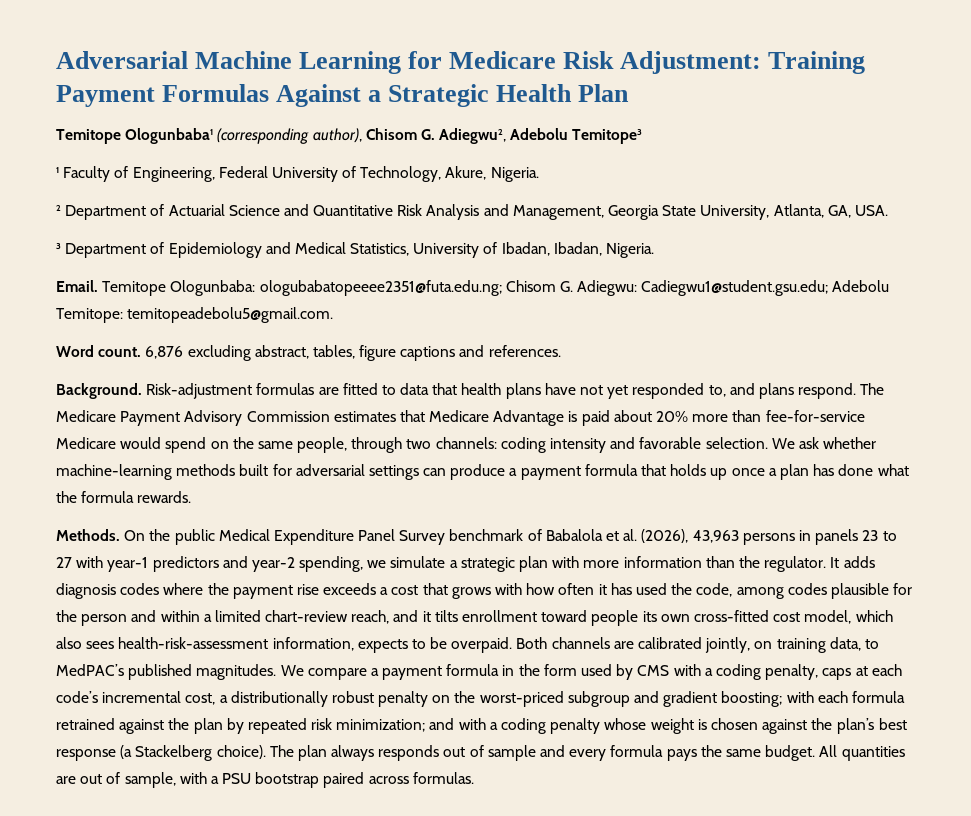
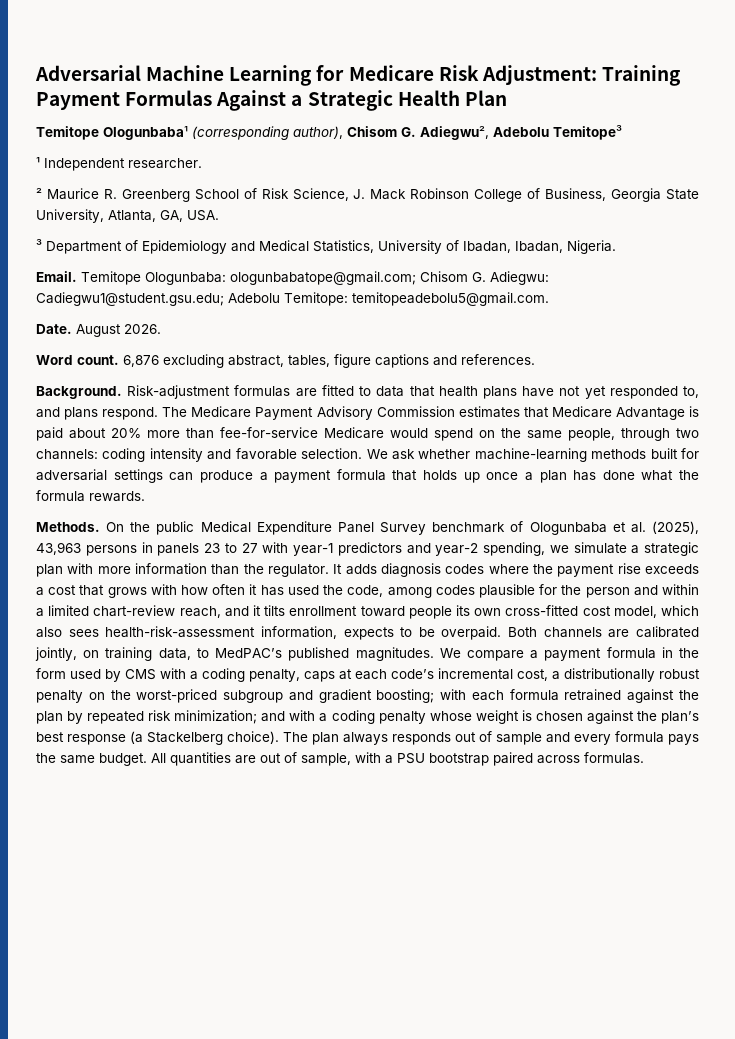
[63,166,539,182] [56,204,604,220] Faculty of Engineering, Federal University of Technology, Akure, Nigeria. // ² Department of Actuarial Science and Quantitative Risk Analysis and Management, -> [44,158,202,171] [36,188,607,202] Independent researcher. // ² Maurice R. Greenberg School of Risk Science, J. Mack Robinson College of Business,
[259,280,502,296] ologubabatopeeee2351@futa.edu.ng; -> [230,271,416,285] ologunbabatope@gmail.com;
(334, 315) none -> [36,324,161,337] // Date. August 2026.
[545,529,603,541] Babalola -> [529,522,607,535] Ologunbaba
[641,529,689,543] (2026), -> [652,521,699,534] (2025),

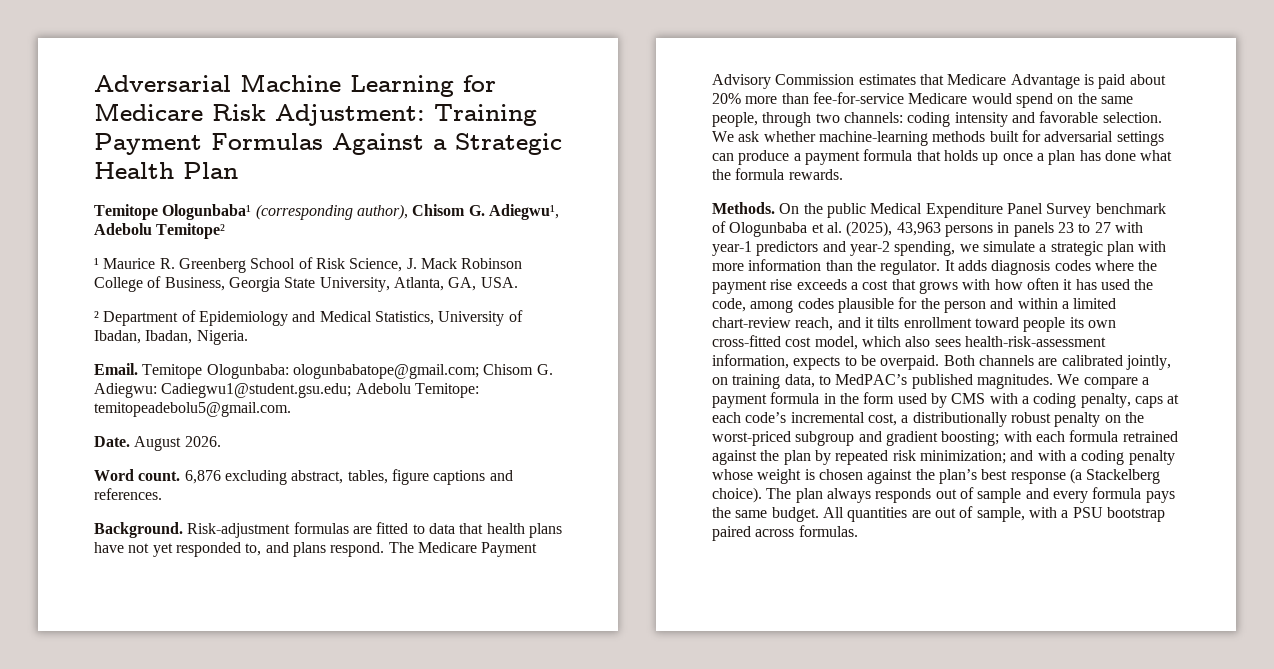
[420,125,622,140] [36,157,202,171] [36,188,42,199] Adiegwu², Adebolu Temitope³ // ¹ Independent researcher. // ² -> [488,204,559,220] [94,223,226,239] [94,258,99,269] Adiegwu¹, Adebolu Temitope² // ¹
[36,239,42,251] ³ -> [94,311,99,322] ²

